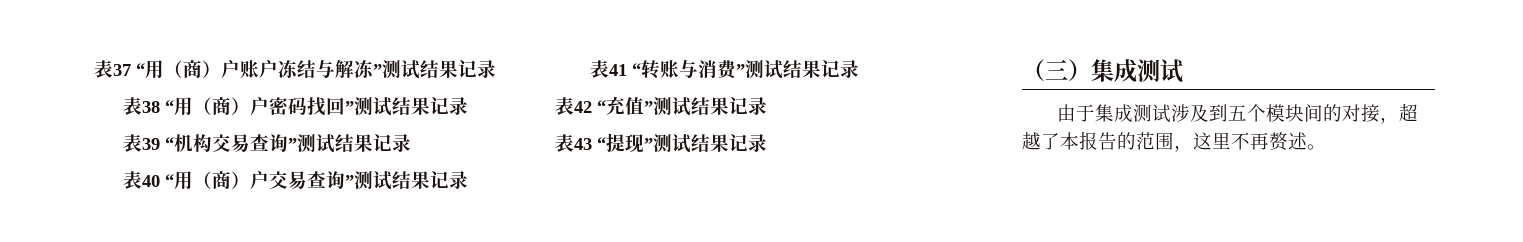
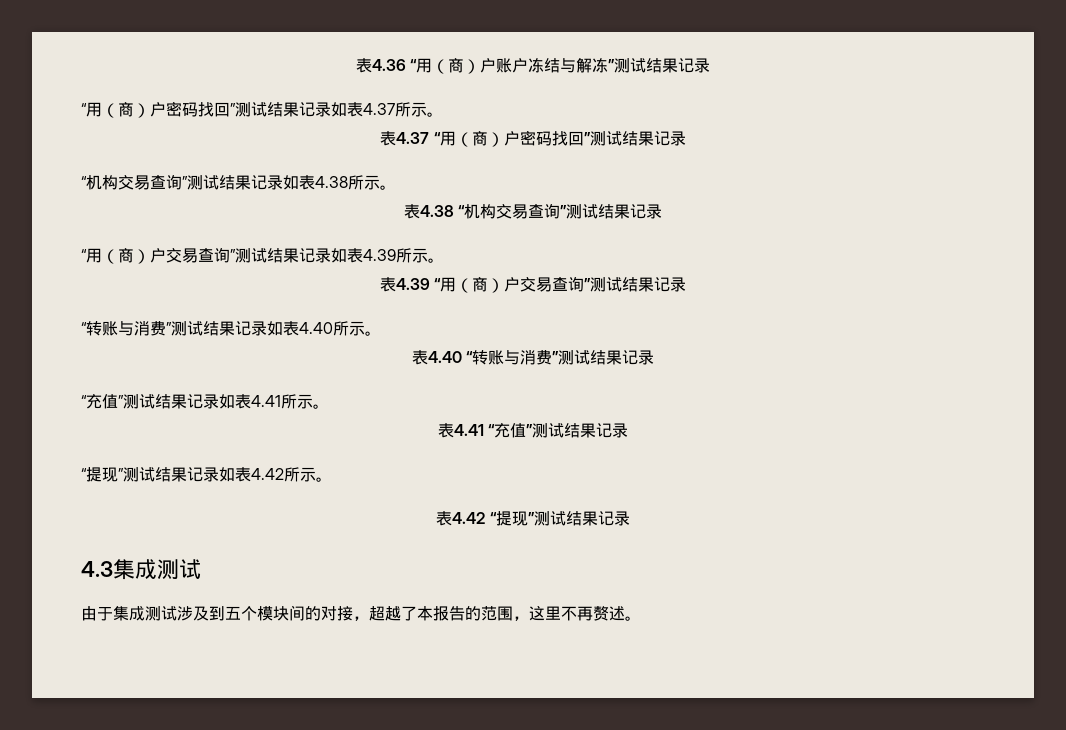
[93,60,131,78] 表37 -> [355,58,406,73] 表4.36
[122,97,160,115] 表38 -> [81,101,443,118] [380,131,430,146] “用（商）户密码找回”测试结果记录如表4.37所示。 // 表4.37
[122,134,160,152] 表39 -> [81,174,396,190] [403,204,454,219] “机构交易查询”测试结果记录如表4.38所示。 // 表4.38
[122,171,160,189] 表40 -> [81,247,444,264] [379,277,430,292] “用（商）户交易查询”测试结果记录如表4.39所示。 // 表4.39
[589,60,627,78] 表41 -> [81,321,381,336] [411,350,462,365] “转账与消费”测试结果记录如表4.40所示。 // 表4.40
[555,97,592,115] 表42 -> [81,394,329,409] [437,423,484,438] “充值”测试结果记录如表4.41所示。 // 表4.41
[555,134,592,152] 表43 -> [81,467,332,482] [436,511,486,526] “提现”测试结果记录如表4.42所示。 // 表4.42
[1022,59,1091,81] （三） -> [81,561,113,577] 4.3

